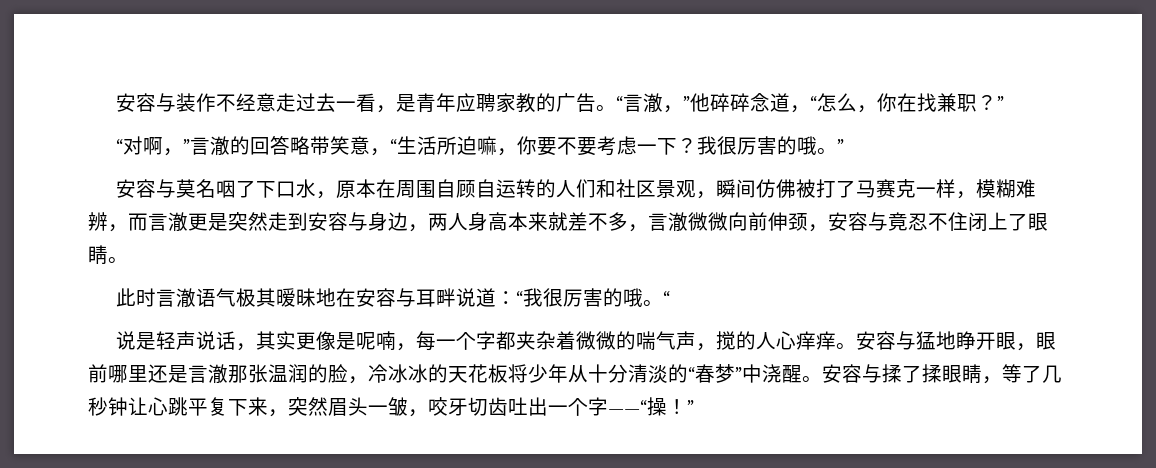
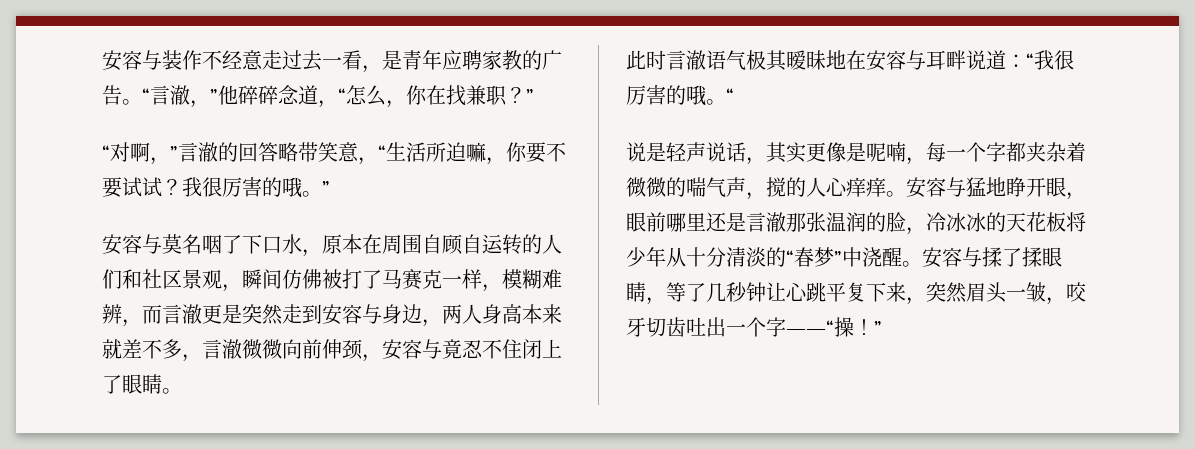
[597,136,678,156] 考虑一下 -> [122,177,162,197] 试试

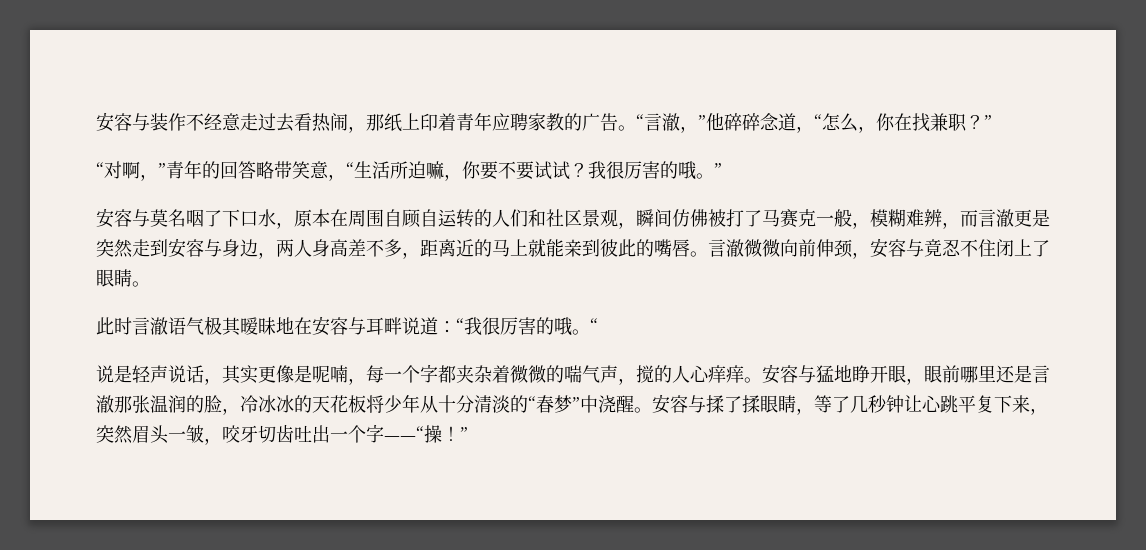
[322,50,402,73] 一看，是 -> [294,113,456,133] 看热闹，那纸上印着
[178,142,218,162] 言澈 -> [166,160,202,179] 青年
[462,269,482,289] 样 -> [834,209,852,227] 般
[522,304,562,324] [102,339,122,359] 本来就 -> (348, 248) none
(202, 358) none -> [420,239,708,257] 距离近的马上就能亲到彼此的嘴唇。

